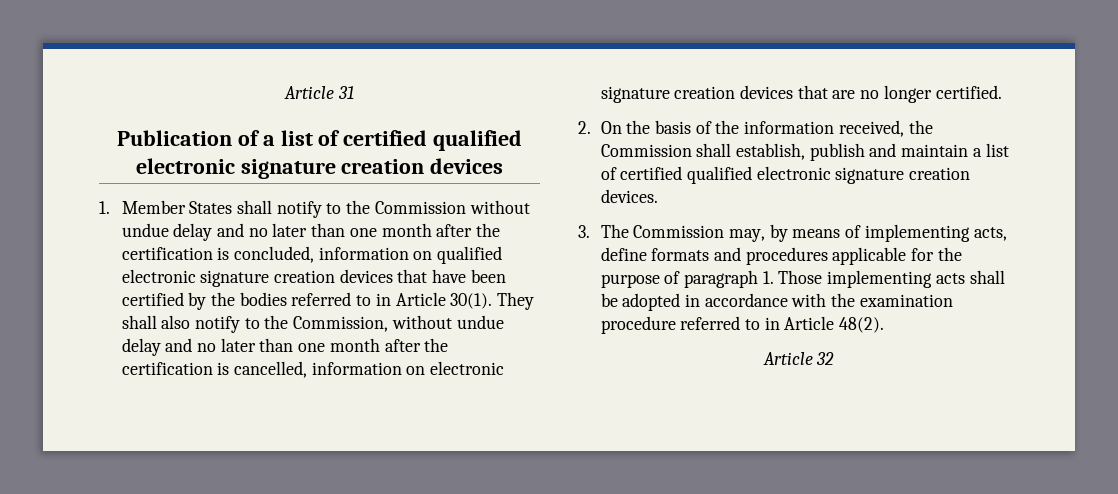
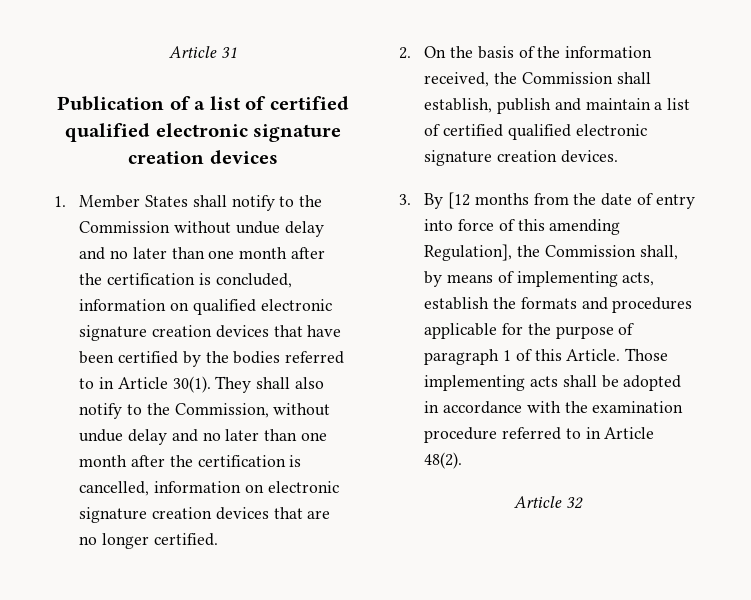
[600,224,766,242] The Commission may, -> [424,192,695,209] [424,219,621,235] [424,244,678,261] By [12 months from the date of entry into force of this amending Regulation], the Commission shall,
[600,247,647,261] define -> [424,297,517,310] establish the
[762,271,774,284] 1. -> [503,349,621,361] 1 of this Article.

